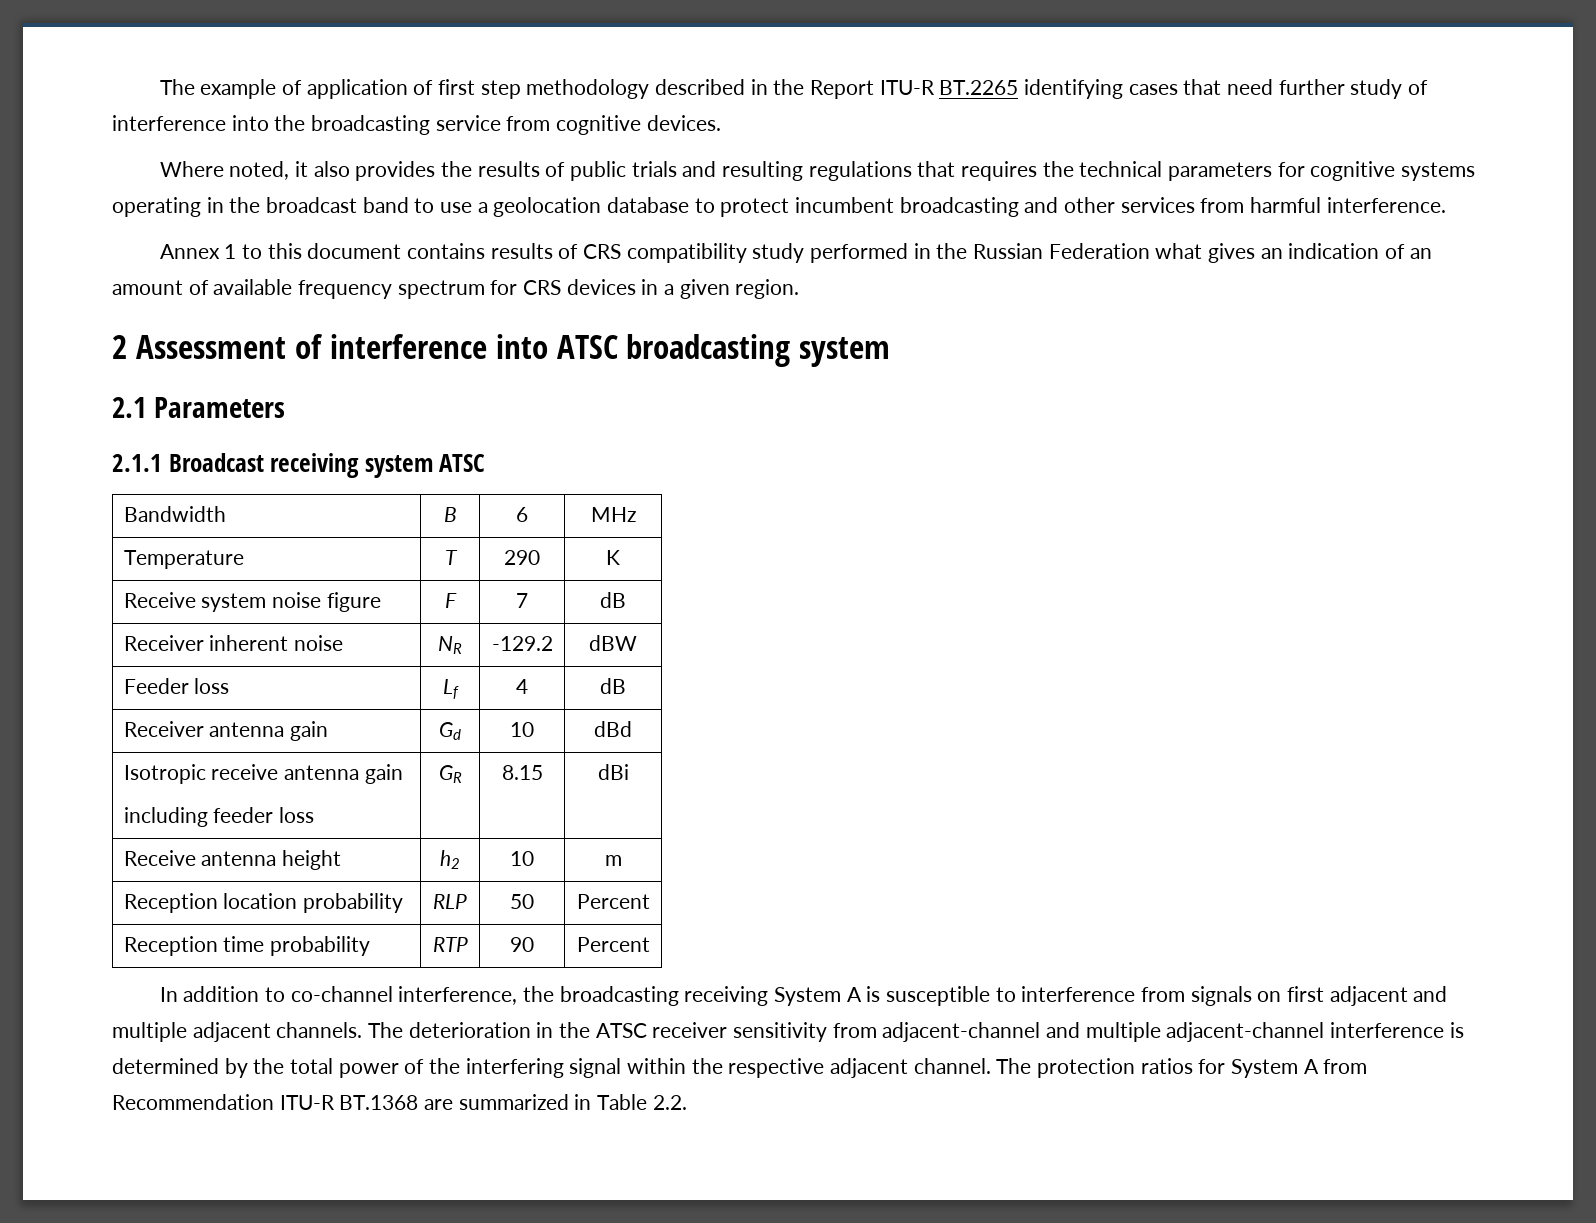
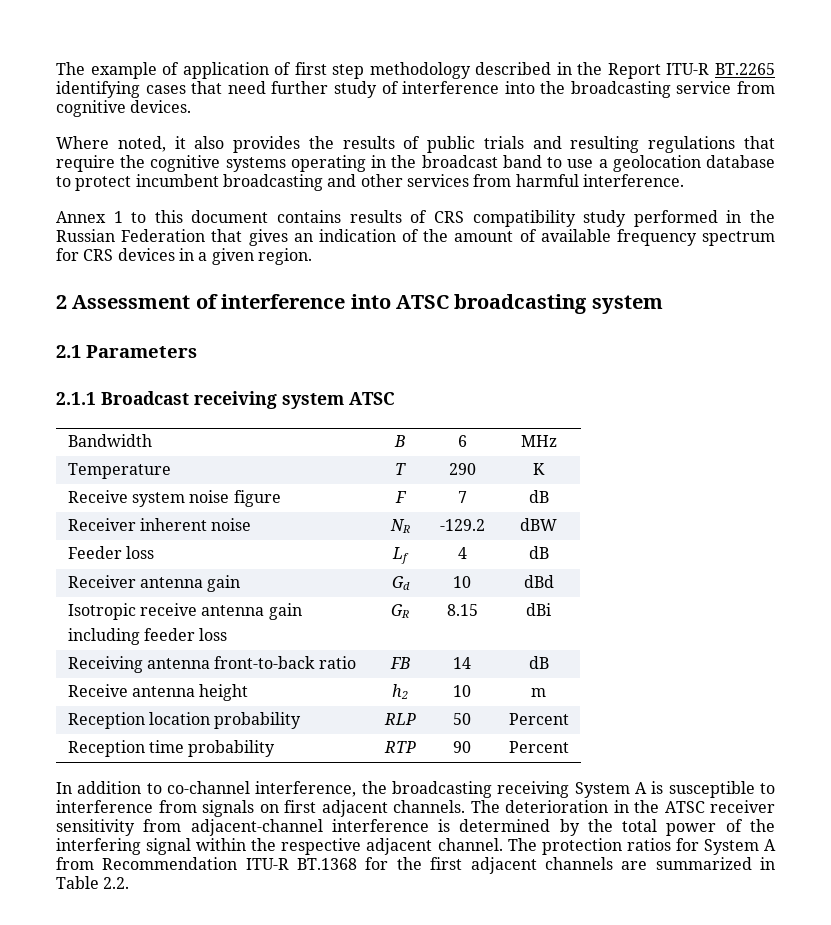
[961,161,1305,181] requires the technical parameters for -> [56,155,146,172] require the
[1155,243,1203,259] what -> [211,229,243,242] that
[1409,248,1432,259] an -> [423,229,449,242] the
(629, 772) none -> [67,656,356,673] [389,657,410,669] [453,657,471,669] [528,656,549,669] // Receiving antenna front-to-back ratio | FB | 14 | dB
[1413,986,1448,1002] [112,1022,271,1042] and multiple adjacent -> (388, 808) none
[1046,1022,1325,1042] and multiple adjacent-channel -> (323, 827) none
(419, 1102) none -> [365,857,613,874] for the first adjacent channels

